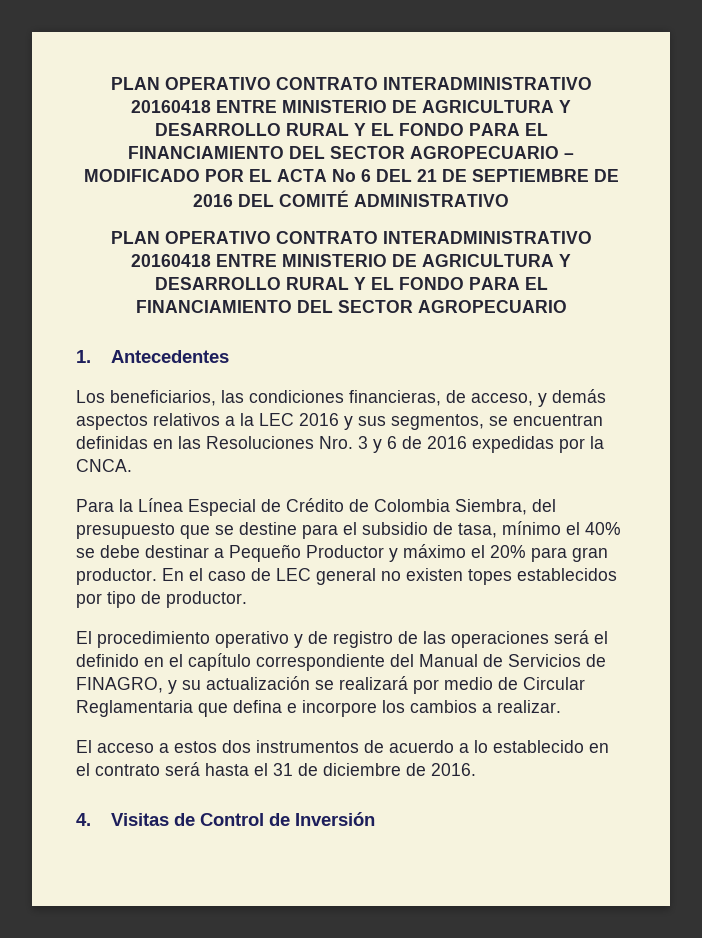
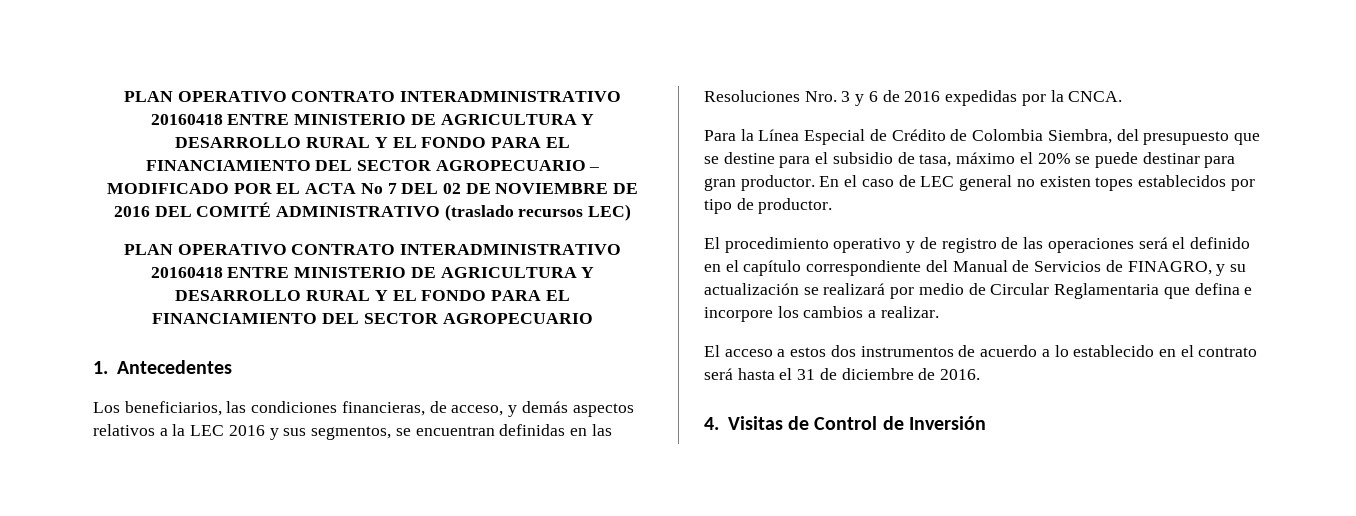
[360,169,589,182] 6 DEL 21 DE SEPTIEMBRE -> [387,183,609,194] 7 DEL 02 DE NOVIEMBRE
(509, 200) none -> [444,204,632,221] (traslado recursos LEC)
[502,521,621,535] [76,544,526,562] mínimo el 40% se debe destinar a Pequeño Productor y máximo el 20% -> [956,152,1200,168] máximo el 20% se puede destinar

